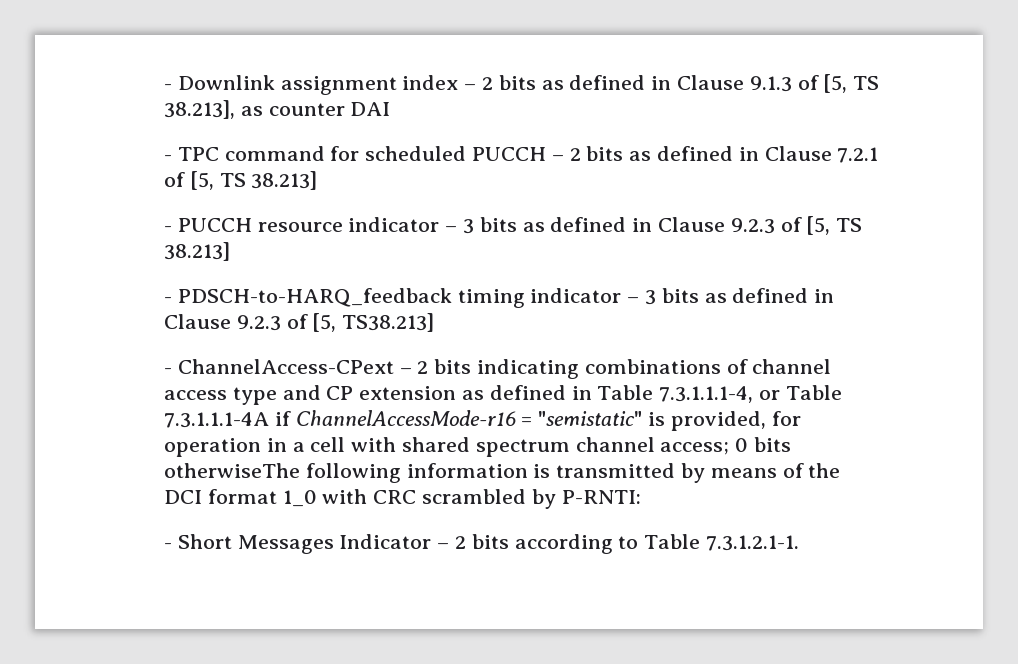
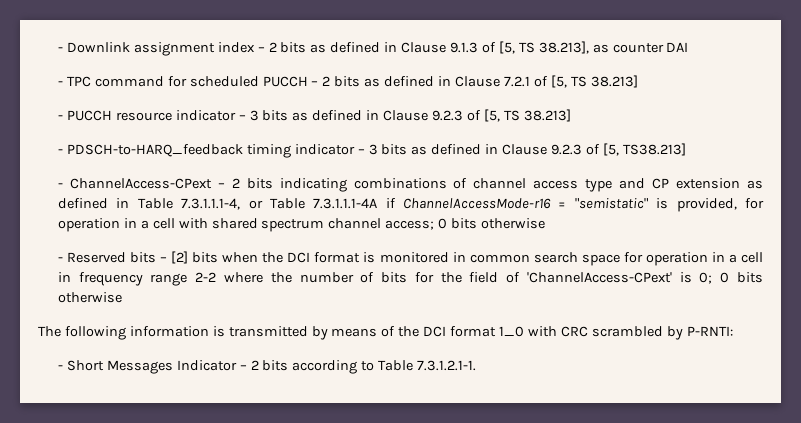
[163,463,300,478] otherwiseThe -> [481,218,546,229] [57,251,764,266] [57,272,763,286] [57,292,122,303] [38,326,61,337] otherwise // - Reserved bits – [2] bits when the DCI format is monitored in common search space for operation in a cell in frequency range 2-2 where the number of bits for the field of 'ChannelAccess-CPext' is 0; 0 bits otherwise // The

